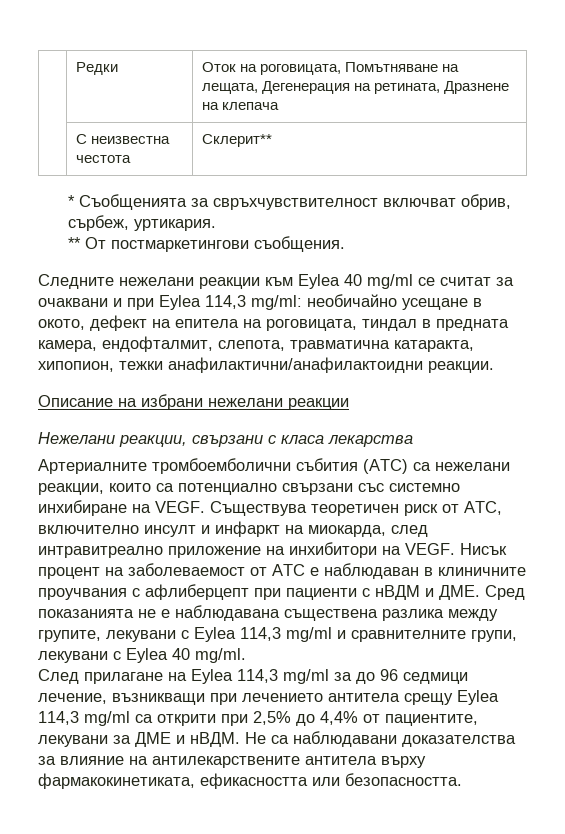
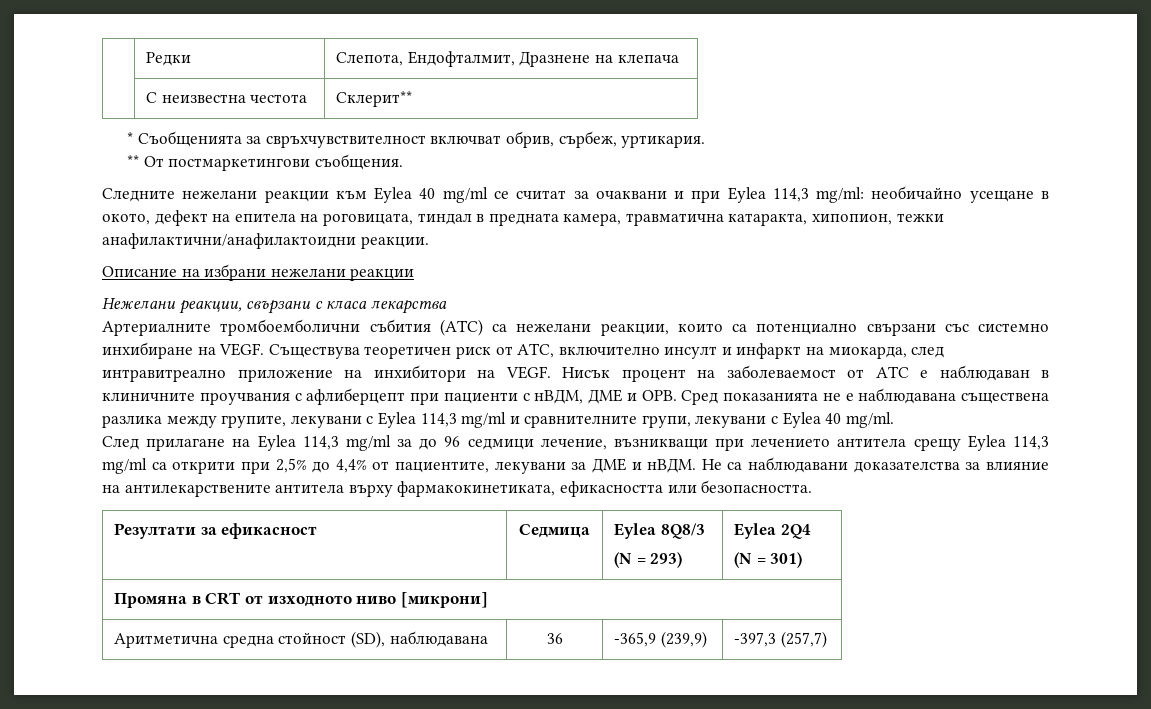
[202,62,460,75] [202,81,441,94] Оток на роговицата, Помътняване на лещата, Дегенерация на ретината, -> [336,51,515,67] Слепота, Ендофталмит,
[102,336,285,352] ендофталмит, слепота, -> (622, 219) none
[375,585,480,600] нВДМ и ДМЕ. -> [534,389,677,404] нВДМ, ДМЕ и ОРВ.
(462, 779) none -> [114,523,318,539] [519,524,590,538] [614,523,705,539] [614,552,683,568] [734,523,811,539] [734,552,803,568] [114,592,488,608] [114,631,488,648] [546,633,563,644] [614,631,707,648] [734,631,827,648] // Резултати за ефикасност | Седмица | Eylea 8Q8/3 // (N = 293) | Eylea 2Q4 // (N = 301) // Промяна в CRT от изходното ниво [микрони] // Аритметична средна стойност (SD), наблюдавана | 36 | -365,9 (239,9) | -397,3 (257,7)

